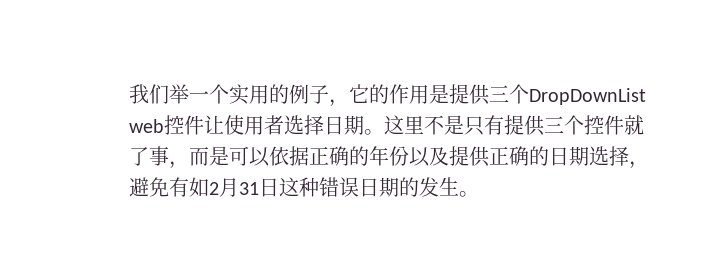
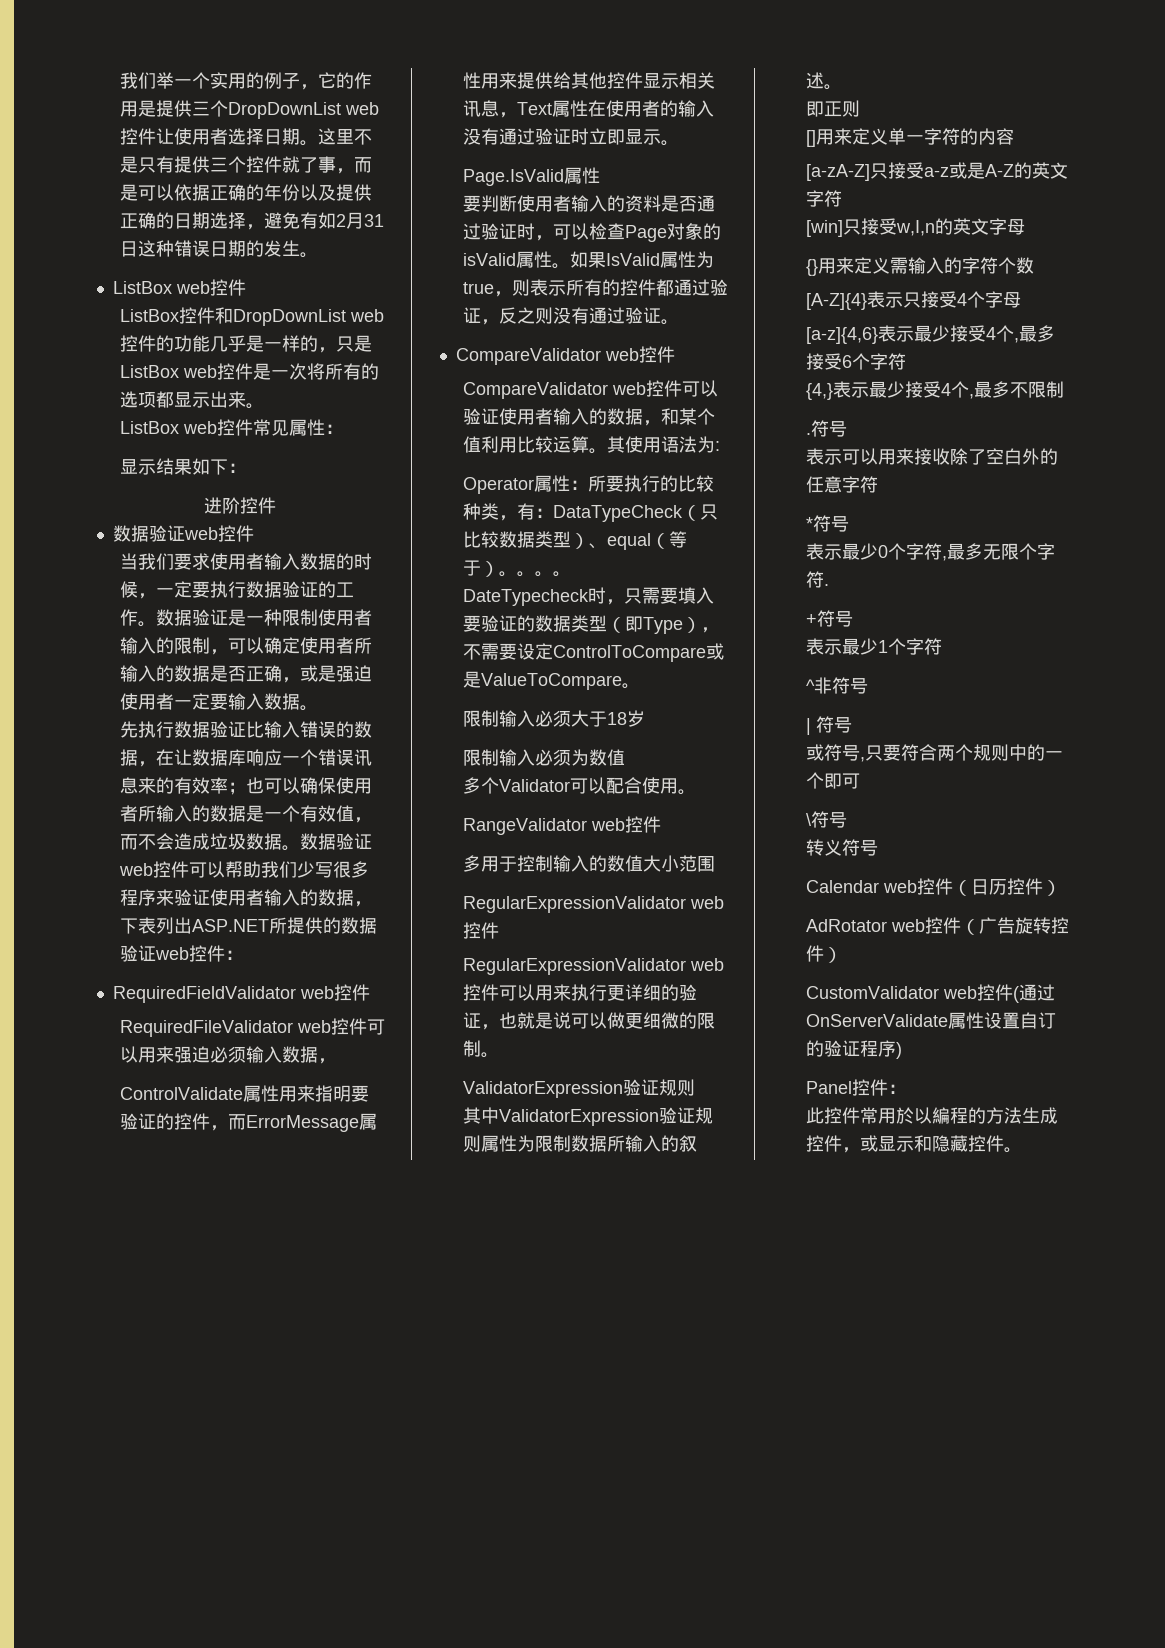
(479, 194) none -> [112,279,246,296] [120,307,385,326] [120,335,373,353] [120,363,380,380] [120,391,265,409] [120,419,344,436] [120,458,247,475] [203,497,276,514] [112,525,254,542] [120,553,373,570] [120,581,355,599] [120,609,373,627] [120,637,373,655] [120,665,373,683] [120,693,319,711] [120,721,373,738] [120,749,373,767] [120,777,373,795] [120,805,373,823] [120,833,373,851] [119,861,370,878] [120,889,373,907] [120,917,378,934] [120,945,244,962] [112,984,370,1003] [120,1018,386,1037] [120,1046,337,1064] [120,1085,370,1102] [120,1113,378,1132] [463,72,716,89] [463,100,715,118] [463,128,680,146] [463,167,601,186] [463,195,716,212] [463,223,722,242] [463,251,715,269] [463,279,729,297] [463,307,680,325] [455,346,675,365] [463,380,719,399] [463,408,716,426] [463,436,721,454] [463,475,715,494] [463,503,719,522] [463,531,688,550] [463,560,572,577] [463,587,715,606] [463,615,720,634] [463,643,725,662] [463,671,641,690] [463,710,646,727] [463,749,626,766] [463,777,697,795] [463,816,662,835] [463,855,716,872] [463,896,725,913] [463,922,500,939] [463,958,725,975] [463,984,698,1001] [463,1012,716,1030] [463,1040,500,1058] [463,1079,696,1098] [463,1107,714,1126] [463,1135,698,1152] [806,72,843,90] [806,100,861,117] [806,128,1015,147] [806,162,1069,181] [806,190,843,207] [806,218,1026,237] [806,257,1035,276] [806,291,1022,310] [806,325,1056,344] [806,353,907,370] [806,381,1065,400] [806,420,848,437] [806,448,1059,465] [806,476,879,493] [806,515,850,532] [806,543,1056,561] [806,571,830,588] [806,610,854,627] [806,638,943,655] [806,677,869,694] [806,716,853,735] [806,744,1064,762] [806,772,861,789] [806,811,848,828] [806,839,879,856] [806,878,1062,896] [806,917,1070,935] [806,945,843,963] [806,984,1056,1003] [806,1012,1057,1029] [806,1040,903,1059] [806,1079,907,1096] [806,1107,1059,1124] [806,1135,1023,1153] // ListBox web控件 // ListBox控件和DropDownList web控件的功能几乎是一样的，只是ListBox web控件是一次将所有的选项都显示出来。 // ListBox web控件常见属性： // 显示结果如下： // 进阶控件 // 数据验证web控件 // 当我们要求使用者输入数据的时候，一定要执行数据验证的工作。数据验证是一种限制使用者输入的限制，可以确定使用者所输入的数据是否正确，或是强迫使用者一定要输入数据。 // 先执行数据验证比输入错误的数据，在让数据库响应一个错误讯息来的有效率；也可以确保使用者所输入的数据是一个有效值，而不会造成垃圾数据。数据验证web控件可以帮助我们少写很多程序来验证使用者输入的数据，下表列出ASP.NET所提供的数据验证web控件： // RequiredFieldValidator web控件 // RequiredFileValidator web控件可以用来强迫必须输入数据， // ControlValidate属性用来指明要验证的控件，而ErrorMessage属性用来提供给其他控件显示相关讯息，Text属性在使用者的输入没有通过验证时立即显示。 // Page.IsValid属性 // 要判断使用者输入的资料是否通过验证时，可以检查Page对象的isValid属性。如果IsValid属性为true，则表示所有的控件都通过验证，反之则没有通过验证。 // CompareValidator web控件 // CompareValidator web控件可以验证使用者输入的数据，和某个值利用比较运算。其使用语法为: // Operator属性：所要执行的比较种类，有：DataTypeCheck（只比较数据类型）、equal（等于）。。。。 // DateTypecheck时，只需要填入要验证的数据类型（即Type），不需要设定ControlToCompare或是ValueToCompare。 // 限制输入必须大于18岁 // 限制输入必须为数值 // 多个Validator可以配合使用。 // RangeValidator web控件 // 多用于控制输入的数值大小范围 // RegularExpressionValidator web控件 // RegularExpressionValidator web控件可以用来执行更详细的验证，也就是说可以做更细微的限制。 // ValidatorExpression验证规则 // 其中ValidatorExpression验证规则属性为限制数据所输入的叙述。 // 即正则 // []用来定义单一字符的内容 // [a-zA-Z]只接受a-z或是A-Z的英文字符 // [win]只接受w,I,n的英文字母 // {}用来定义需输入的字符个数 // [A-Z]{4}表示只接受4个字母 // [a-z]{4,6}表示最少接受4个,最多接受6个字符 // {4,}表示最少接受4个,最多不限制 // .符号 // 表示可以用来接收除了空白外的任意字符 // *符号 // 表示最少0个字符,最多无限个字符. // +符号 // 表示最少1个字符 // ^非符号 // | 符号 // 或符号,只要符合两个规则中的一个即可 // \符号 // 转义符号 // Calendar web控件（日历控件） // AdRotator web控件（广告旋转控件） // CustomValidator web控件(通过OnServerValidate属性设置自订的验证程序) // Panel控件： // 此控件常用於以編程的方法生成控件，或显示和隐藏控件。

